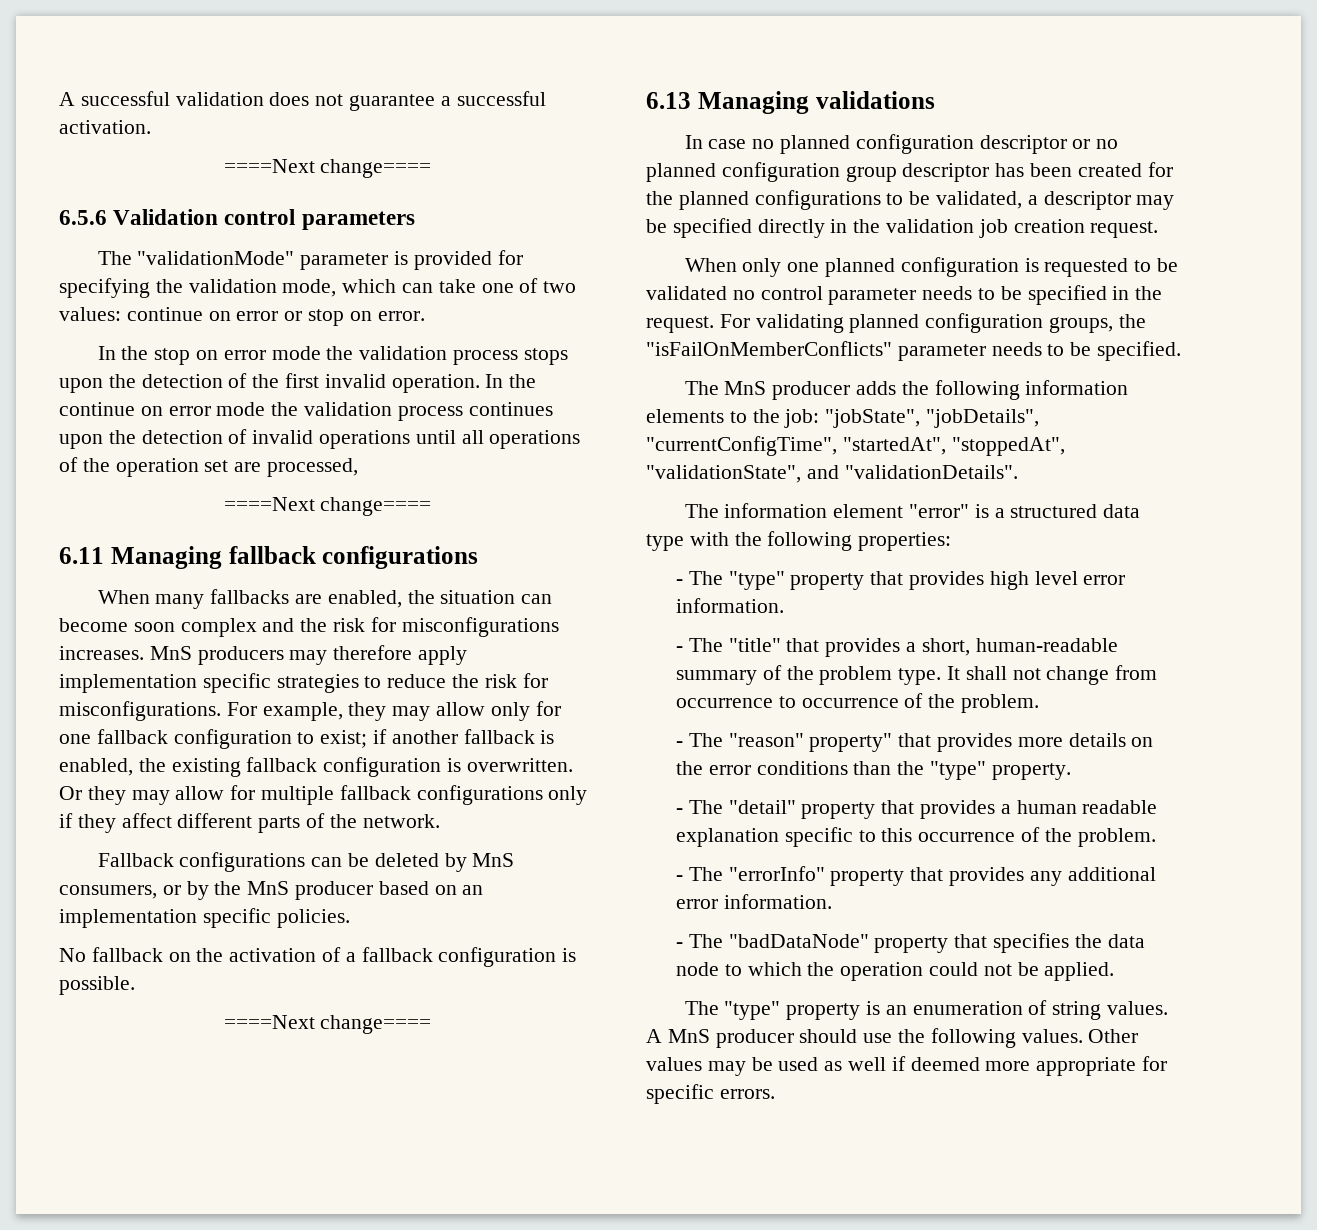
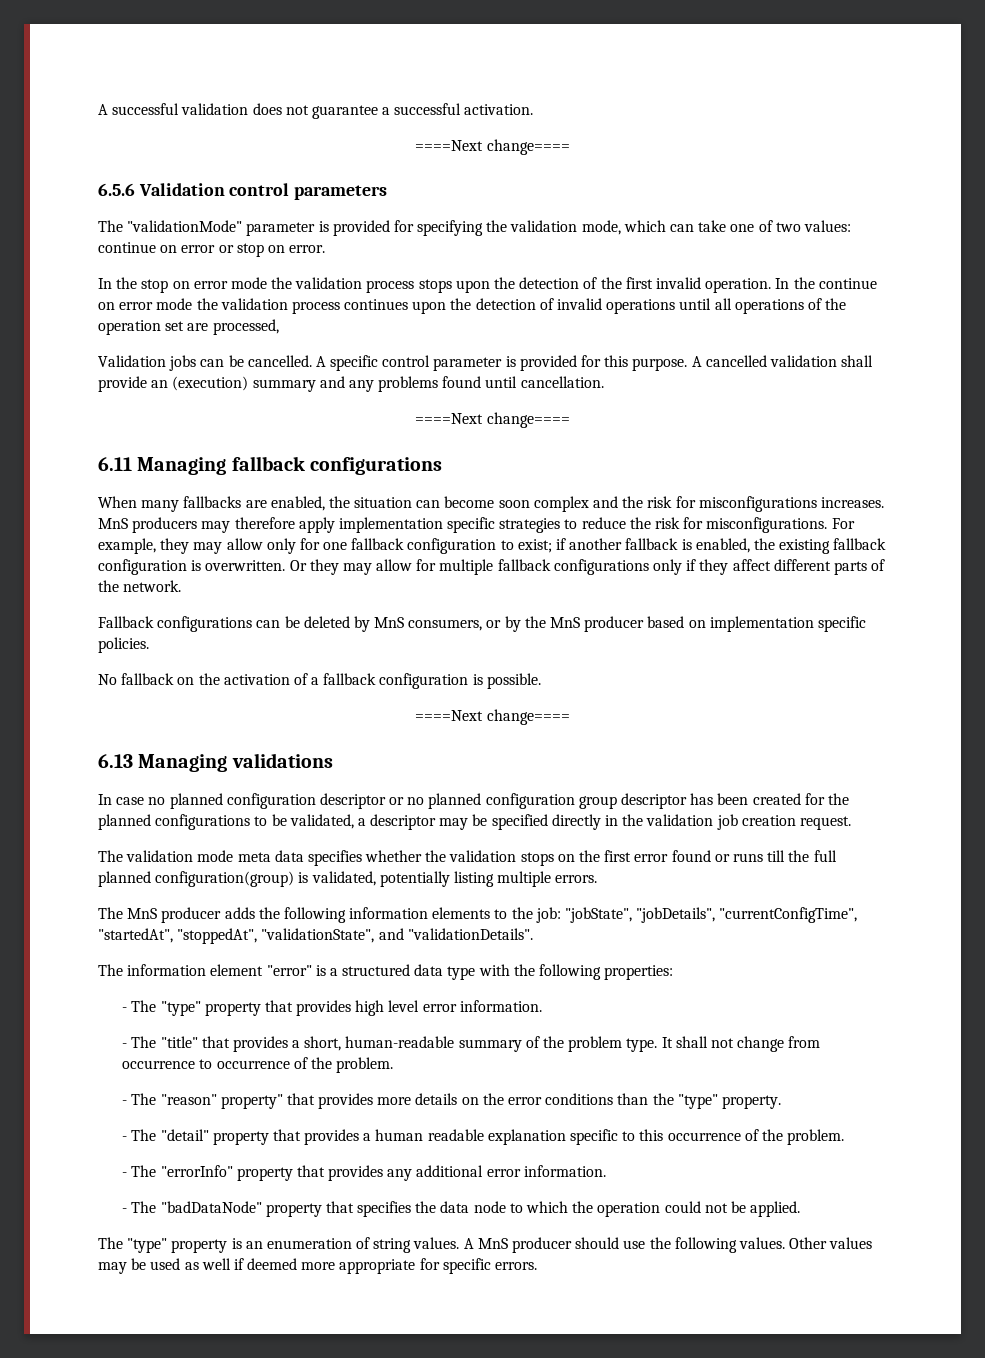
(359, 467) none -> [98,355,874,371] [98,376,604,392] // Validation jobs can be cancelled. A specific control parameter is provided for this purpose. A cancelled validation shall provide an (execution) summary and any problems found until cancellation.
[462,885,484,895] an -> (706, 624) none
[684,257,1178,277] [646,285,1163,305] [646,313,1146,333] [646,341,1182,361] When only one planned configuration is requested to be validated no control parameter needs to be specified in the request. For validating planned configuration groups, the "isFailOnMemberConflicts" parameter needs to be specified. -> [98,850,837,866] [98,871,598,887] The validation mode meta data specifies whether the validation stops on the first error found or runs till the full planned configuration(group) is validated, potentially listing multiple errors.

